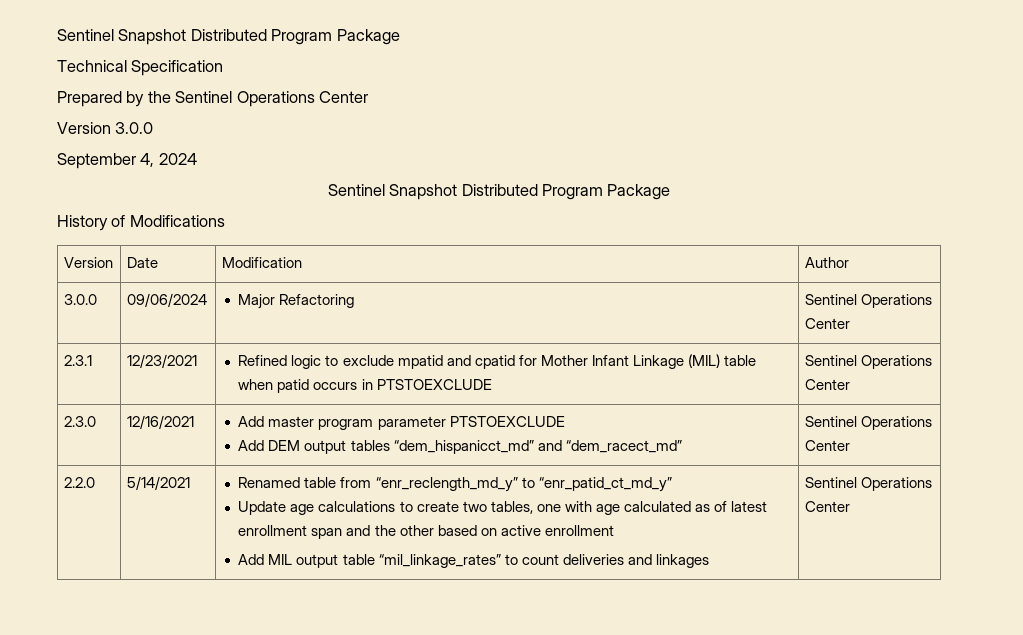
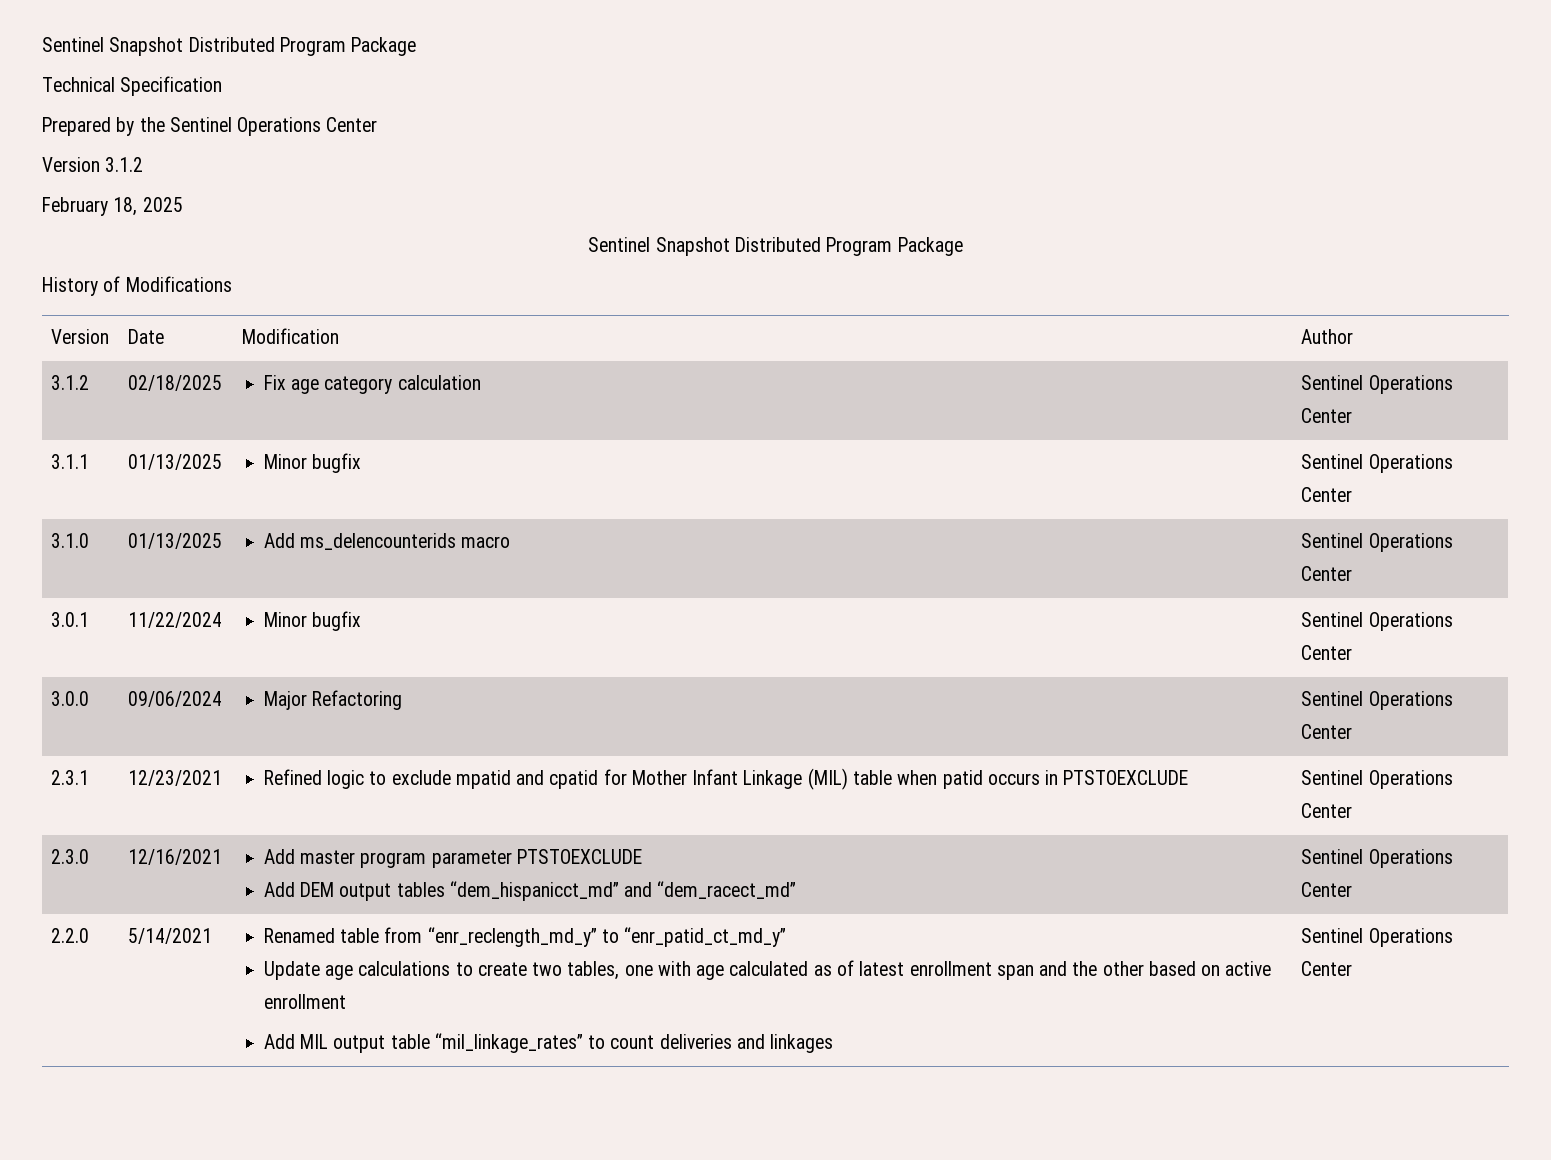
[115,122,154,134] [57,153,197,169] 3.0.0 // September 4, 2024 -> [105,157,144,172] [42,197,183,216] 3.1.2 // February 18, 2025
(849, 262) none -> [51,375,90,390] [128,375,223,391] [263,375,481,394] [1301,375,1453,394] [1301,408,1353,423] [51,454,90,469] [128,454,223,470] [263,453,362,473] [1301,454,1453,473] [1301,487,1353,502] [51,533,90,548] [128,533,223,549] [263,533,511,550] [1301,533,1453,552] [1301,566,1353,581] [51,612,90,627] [128,612,223,628] [263,611,362,631] [1301,612,1453,631] [1301,645,1353,660] // 3.1.2 | 02/18/2025 | Fix age category calculation | Sentinel Operations Center // 3.1.1 | 01/13/2025 | Minor bugfix | Sentinel Operations Center // 3.1.0 | 01/13/2025 | Add ms_delencounterids macro | Sentinel Operations Center // 3.0.1 | 11/22/2024 | Minor bugfix | Sentinel Operations Center

